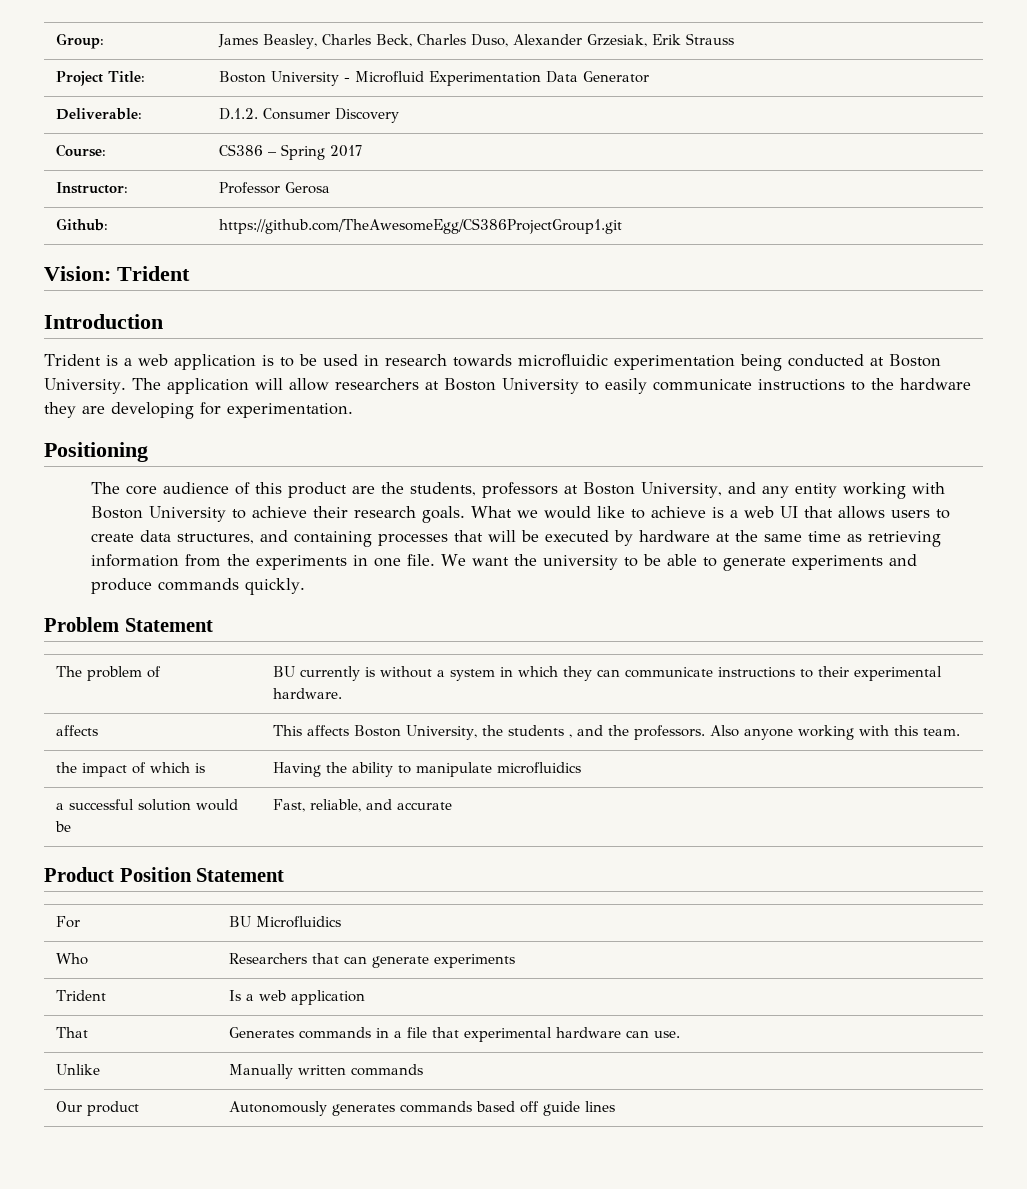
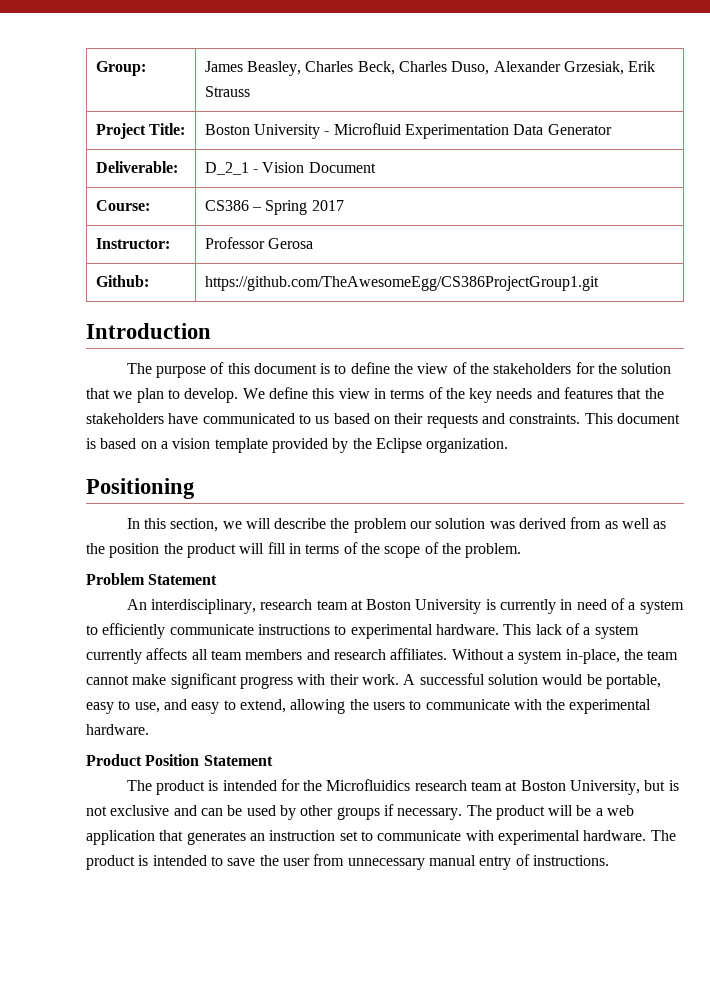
[219,108,400,123] D.1.2. Consumer Discovery -> [204,162,376,175] D_2_1 - Vision Document
[44,266,190,281] // Vision: Trident -> (599, 283) none
[44,354,941,371] [44,378,971,394] [44,402,353,419] [44,442,148,462] [90,482,945,499] [90,506,950,523] [90,530,941,547] [90,554,917,571] [90,578,305,595] [44,617,213,632] [56,666,162,681] [273,666,943,681] [273,688,343,699] [56,725,99,736] [273,725,961,740] [56,762,206,777] [273,762,582,777] [56,799,239,811] [55,821,72,832] [273,799,453,812] [44,867,285,882] [56,916,81,928] [229,916,342,928] [56,953,89,965] [229,953,516,968] [56,990,107,1001] [229,990,366,1005] [56,1027,89,1038] [229,1027,681,1042] [56,1064,101,1075] [229,1064,424,1079] [56,1101,140,1116] [229,1101,616,1116] Trident is a web application is to be used in research towards microfluidic experimentation being conducted at Boston University. The application will allow researchers at Boston University to easily communicate instructions to the hardware they are developing for experimentation. // Positioning // The core audience of this product are the students, professors at Boston University, and any entity working with Boston University to achieve their research goals. What we would like to achieve is a web UI that allows users to create data structures, and containing processes that will be executed by hardware at the same time as retrieving information from the experiments in one file. We want the university to be able to generate experiments and produce commands quickly. // Problem Statement // The problem of | BU currently is without a system in which they can communicate instructions to their experimental hardware. // affects | This affects Boston University, the students , and the professors. Also anyone working with this team. // the impact of which is | Having the ability to manipulate microfluidics // a successful solution would be | Fast, reliable, and accurate // Product Position Statement // For | BU Microfluidics // Who | Researchers that can generate experiments // Trident | Is a web application // That | Generates commands in a file that experimental hardware can use. // Unlike | Manually written commands // Our product | Autonomously generates commands based off guide lines -> [126,362,672,378] [86,387,664,403] [86,413,680,428] [86,438,509,453] [86,478,195,499] [126,517,667,533] [86,542,522,558] [86,573,218,585] [126,598,684,614] [86,623,639,639] [86,648,679,664] [86,673,661,689] [86,699,652,714] [86,724,149,735] [86,754,273,766] [126,779,679,795] [86,804,635,820] [86,830,676,845] [86,854,609,870] The purpose of this document is to define the view of the stakeholders for the solution that we plan to develop. We define this view in terms of the key needs and features that the stakeholders have communicated to us based on their requests and constraints. This document is based on a vision template provided by the Eclipse organization. // Positioning // In this section, we will describe the problem our solution was derived from as well as the position the product will fill in terms of the scope of the problem. // Problem Statement // An interdisciplinary, research team at Boston University is currently in need of a system to efficiently communicate instructions to experimental hardware. This lack of a system currently affects all team members and research affiliates. Without a system in-place, the team cannot make significant progress with their work. A successful solution would be portable, easy to use, and easy to extend, allowing the users to communicate with the experimental hardware. // Product Position Statement // The product is intended for the Microfluidics research team at Boston University, but is not exclusive and can be used by other groups if necessary. The product will be a web application that generates an instruction set to communicate with experimental hardware. The product is intended to save the user from unnecessary manual entry of instructions.

